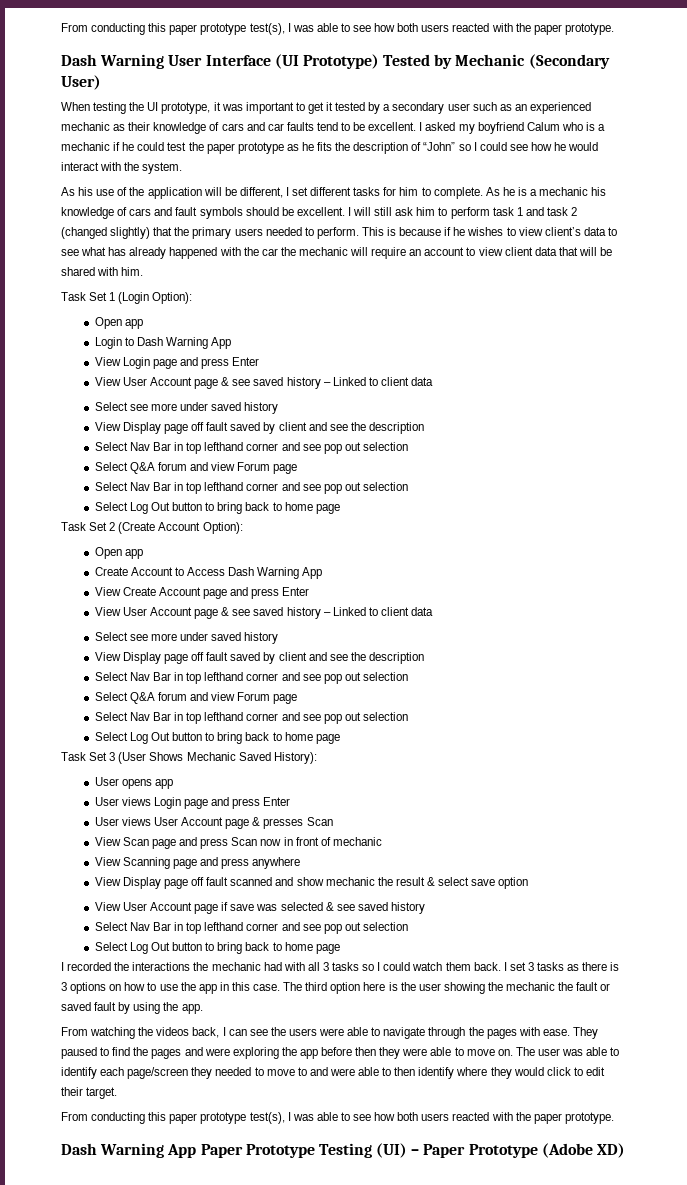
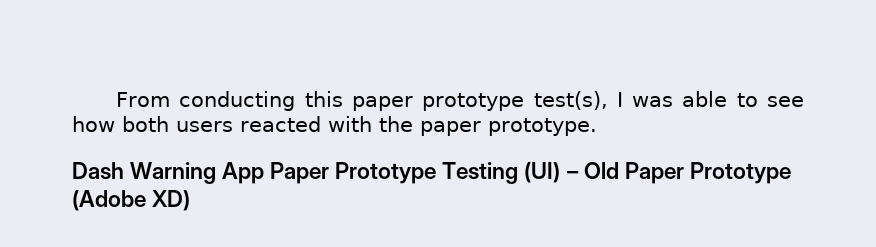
[61,54,610,69] [61,75,101,90] [61,102,591,114] [61,122,606,134] [61,142,599,154] [61,162,183,174] [61,187,607,199] [61,207,578,219] [61,227,617,239] [61,247,613,259] [61,267,144,276] [61,292,193,304] [94,317,143,329] [94,337,232,349] [94,357,260,369] [94,377,434,389] [94,402,279,414] [94,422,424,434] [94,442,408,454] [94,462,298,474] [94,482,408,494] [94,502,340,514] [61,522,243,534] [94,547,143,559] [94,567,323,579] [94,587,310,599] [94,607,434,619] [94,632,279,644] [94,652,424,664] [94,672,408,684] [94,692,298,704] [94,712,408,724] [94,732,340,744] [61,752,317,764] [94,777,173,789] [94,797,291,809] [94,817,333,829] [94,837,382,849] [94,857,301,869] [94,877,529,889] [94,902,425,914] [94,922,408,934] [94,942,340,954] [61,962,620,971] [61,982,611,994] [61,1002,203,1014] [61,1027,598,1039] [61,1047,620,1059] [61,1067,605,1079] [61,1087,118,1099] [61,1112,614,1124] // Dash Warning User Interface (UI Prototype) Tested by Mechanic (Secondary User) // When testing the UI prototype, it was important to get it tested by a secondary user such as an experienced mechanic as their knowledge of cars and car faults tend to be excellent. I asked my boyfriend Calum who is a mechanic if he could test the paper prototype as he fits the description of “John” so I could see how he would interact with the system. // As his use of the application will be different, I set different tasks for him to complete. As he is a mechanic his knowledge of cars and fault symbols should be excellent. I will still ask him to perform task 1 and task 2 (changed slightly) that the primary users needed to perform. This is because if he wishes to view client’s data to see what has already happened with the car the mechanic will require an account to view client data that will be shared with him. // Task Set 1 (Login Option): // Open app // Login to Dash Warning App // View Login page and press Enter // View User Account page & see saved history – Linked to client data // Select see more under saved history // View Display page off fault saved by client and see the description // Select Nav Bar in top lefthand corner and see pop out selection // Select Q&A forum and view Forum page // Select Nav Bar in top lefthand corner and see pop out selection // Select Log Out button to bring back to home page // Task Set 2 (Create Account Option): // Open app // Create Account to Access Dash Warning App // View Create Account page and press Enter // View User Account page & see saved history – Linked to client data // Select see more under saved history // View Display page off fault saved by client and see the description // Select Nav Bar in top lefthand corner and see pop out selection // Select Q&A forum and view Forum page // Select Nav Bar in top lefthand corner and see pop out selection // Select Log Out button to bring back to home page // Task Set 3 (User Shows Mechanic Saved History): // User opens app // User views Login page and press Enter // User views User Account page & presses Scan // View Scan page and press Scan now in front of mechanic // View Scanning page and press anywhere // View Display page off fault scanned and show mechanic the result & select save option // View User Account page if save was selected & see saved history // Select Nav Bar in top lefthand corner and see pop out selection // Select Log Out button to bring back to home page // I recorded the interactions the mechanic had with all 3 tasks so I could watch them back. I set 3 tasks as there is 3 options on how to use the app in this case. The third option here is the user showing the mechanic the fault or saved fault by using the app. // From watching the videos back, I can see the users were able to navigate through the pages with ease. They paused to find the pages and were exploring the app before then they were able to move on. The user was able to identify each page/screen they needed to move to and were able to then identify where they would click to edit their target. // From conducting this paper prototype test(s), I was able to see how both users reacted with the paper prototype. -> (597, 127) none
(420, 1152) none -> [583,162,619,179] Old

